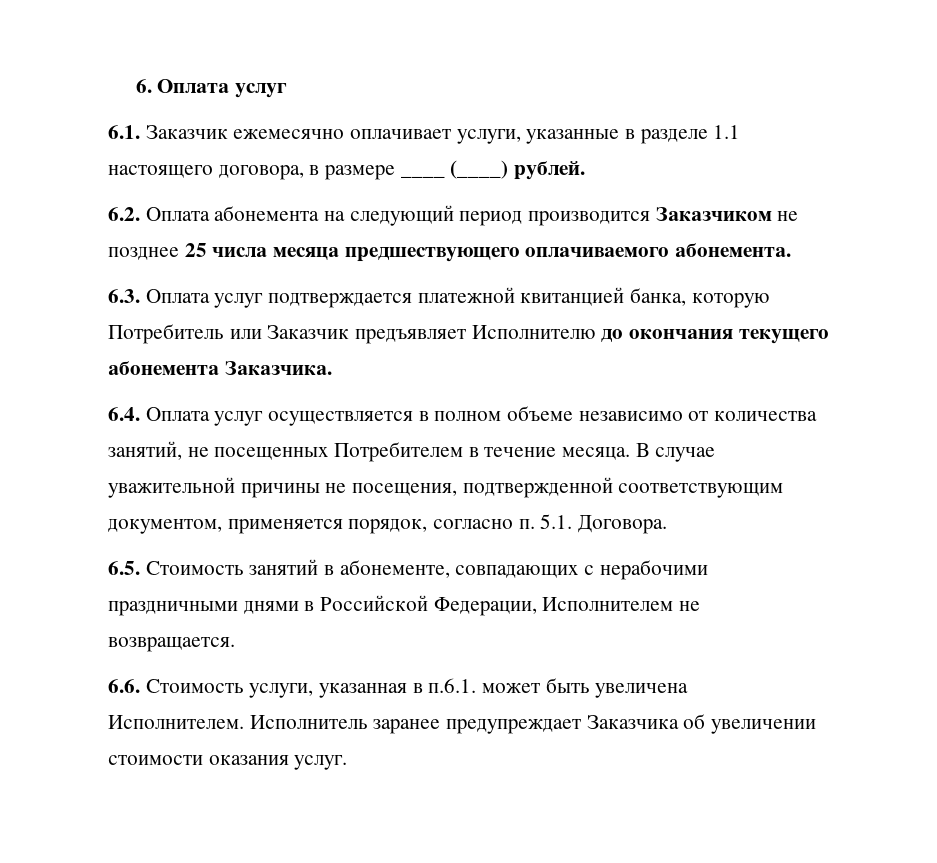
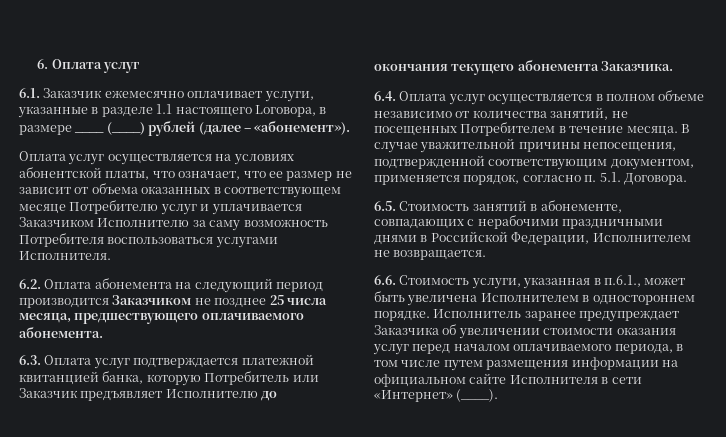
[218,165,304,180] договора, -> [254,105,316,117] Lоговора,
[514,161,586,180] рублей. -> [148,120,351,136] [19,151,294,165] [19,167,352,181] [19,183,341,198] [19,200,302,215] [19,217,328,231] [19,233,278,248] [19,251,111,260] рублей (далее – «абонемент»). // Оплата услуг осуществляется на условиях абонентской платы, что означает, что ее размер не зависит от объема оказанных в соответствующем месяце Потребителю услуг и уплачивается Заказчиком Исполнителю за саму возможность Потребителя воспользоваться услугами Исполнителя.
[273,247,340,261] месяца -> [19,313,71,323] месяца,
[325,483,458,496] не посещения, -> [583,142,677,152] непосещения,
[428,678,477,693] п.6.1. -> [603,275,641,287] п.6.1.,
[108,715,244,729] Исполнителем. -> [480,293,695,305] [374,310,430,321] Исполнителем в одностороннем порядке.
[294,755,348,770] услуг. -> [373,344,683,355] [374,357,678,371] [374,373,642,387] [374,389,499,402] услуг перед началом оплачиваемого периода, в том числе путем размещения информации на официальном сайте Исполнителя в сети «Интернет» (____).

